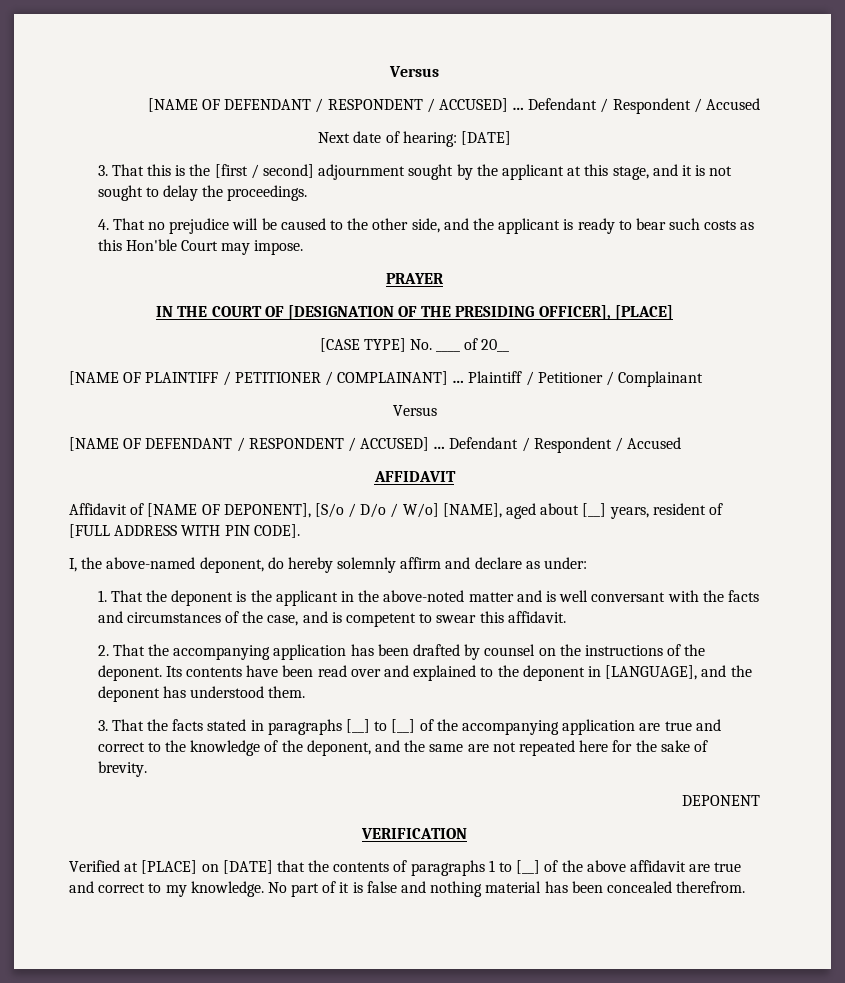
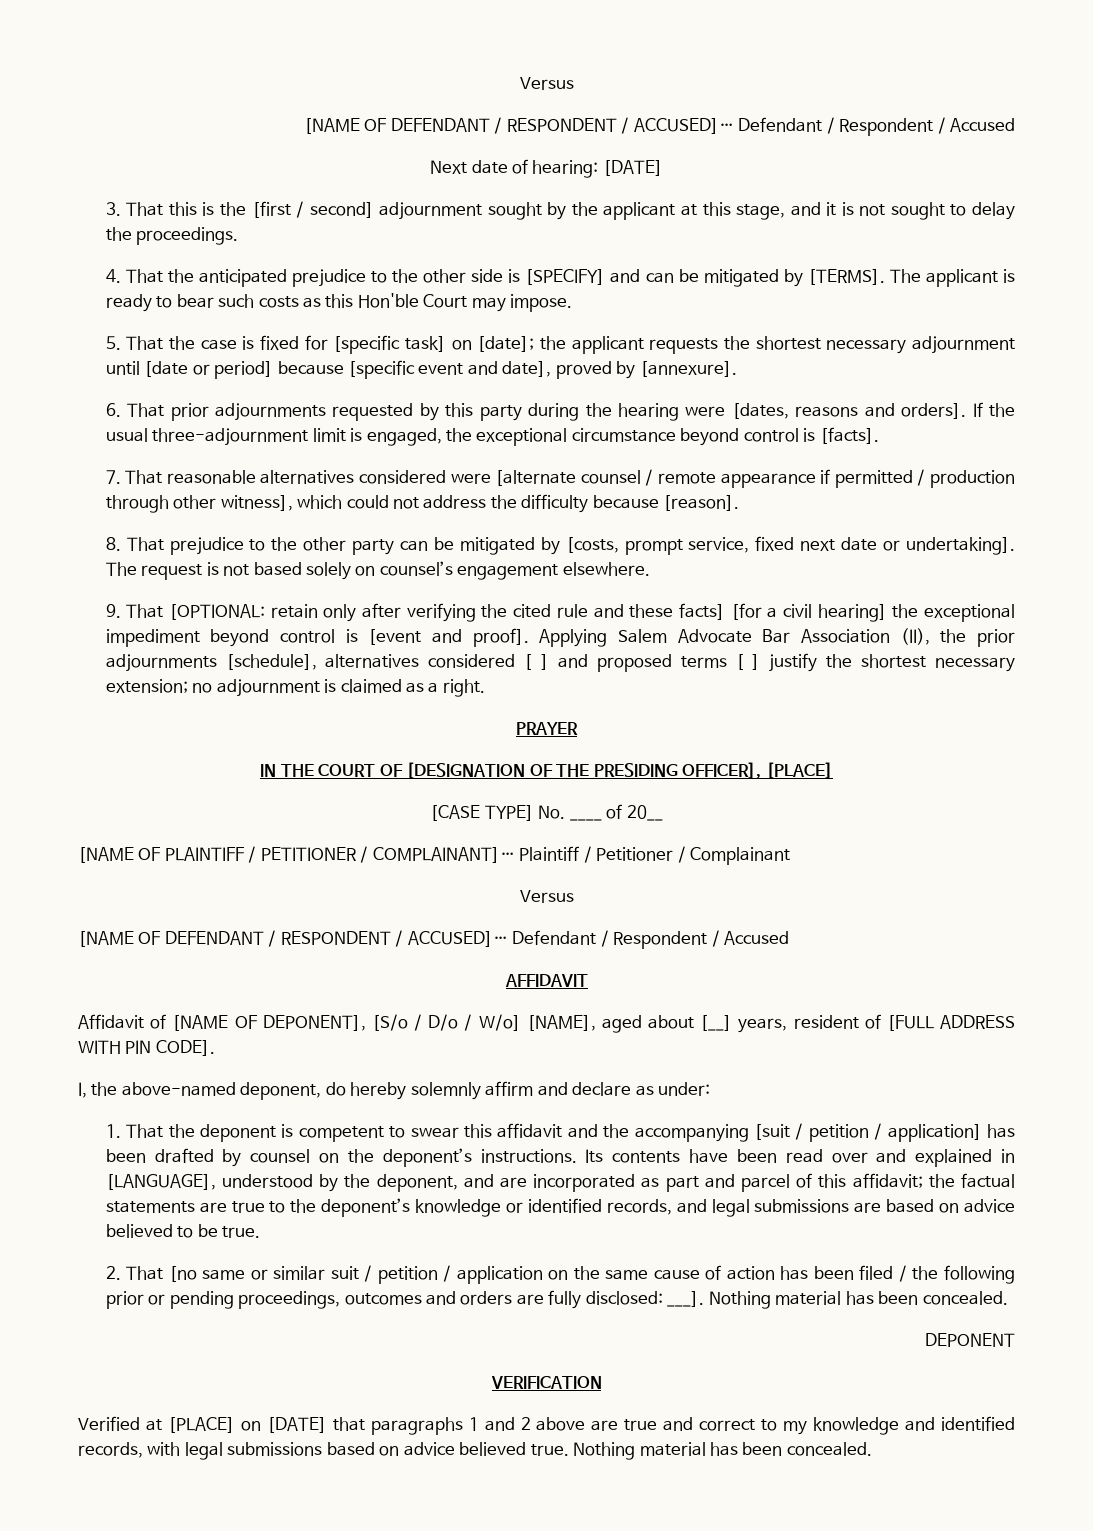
[389,66,439,77] [147,98,525,113] Versus // [NAME OF DEFENDANT / RESPONDENT / ACCUSED] … -> [519,77,574,90] [304,117,734,134] Versus // [NAME OF DEFENDANT / RESPONDENT / ACCUSED]…
[148,218,494,234] no prejudice will be caused to the other side, and the -> [167,269,921,287] the anticipated prejudice to the other side is [SPECIFY] and can be mitigated by [TERMS]. The
(304, 247) none -> [105,335,1015,354] [105,360,737,379] [105,402,1015,421] [105,427,879,446] [105,469,1016,488] [105,494,740,513] [105,536,1016,555] [105,561,650,580] [105,603,1015,622] [105,628,1016,647] [105,653,1015,672] [105,679,485,697] // 5. That the case is fixed for [specific task] on [date]; the applicant requests the shortest necessary adjournment until [date or period] because [specific event and date], proved by [annexure]. // 6. That prior adjournments requested by this party during the hearing were [dates, reasons and orders]. If the usual three-adjournment limit is engaged, the exceptional circumstance beyond control is [facts]. // 7. That reasonable alternatives considered were [alternate counsel / remote appearance if permitted / production through other witness], which could not address the difficulty because [reason]. // 8. That prejudice to the other party can be mitigated by [costs, prompt service, fixed next date or undertaking]. The request is not based solely on counsel’s engagement elsewhere. // 9. That [OPTIONAL: retain only after verifying the cited rule and these facts] [for a civil hearing] the exceptional impediment beyond control is [event and proof]. Applying Salem Advocate Bar Association (II), the prior adjournments [schedule], alternatives considered [ ] and proposed terms [ ] justify the shortest necessary extension; no adjournment is claimed as a right.
[337,371,465,385] COMPLAINANT] … -> [372,847,515,863] COMPLAINANT]…
[360,437,446,451] ACCUSED] … -> [407,931,508,947] ACCUSED]…
[250,590,759,606] [97,611,566,627] [97,644,347,660] the applicant in the above-noted matter and is well conversant with the facts and circumstances of the case, and is competent to swear this affidavit. // 2. That the accompanying application -> [298,1123,982,1142] competent to swear this affidavit and the accompanying [suit / petition / application]
[584,644,706,656] [97,665,162,681] instructions of the deponent. -> [382,1148,577,1167] deponent’s instructions.
[480,665,752,681] [97,686,306,702] [97,719,721,735] [97,740,708,756] [97,761,147,777] to the deponent in [LANGUAGE], and the deponent has understood them. // 3. That the facts stated in paragraphs [__] to [__] of the accompanying application are true and correct to the knowledge of the deponent, and the same are not repeated here for the sake of brevity. -> [1000,1149,1015,1163] [105,1173,1015,1192] [105,1198,1015,1217] [105,1224,261,1238] [105,1265,1015,1284] [105,1290,1008,1309] in [LANGUAGE], understood by the deponent, and are incorporated as part and parcel of this affidavit; the factual statements are true to the deponent’s knowledge or identified records, and legal submissions are based on advice believed to be true. // 2. That [no same or similar suit / petition / application on the same cause of action has been filed / the following prior or pending proceedings, outcomes and orders are fully disclosed: ___]. Nothing material has been concealed.
[308,860,686,876] the contents of paragraphs 1 to [__] of the above affidavit -> [370,1417,586,1435] paragraphs 1 and 2 above
[190,881,746,897] knowledge. No part of it is false and nothing material has been concealed therefrom. -> [813,1416,1016,1435] [78,1442,872,1460] knowledge and identified records, with legal submissions based on advice believed true. Nothing material has been concealed.

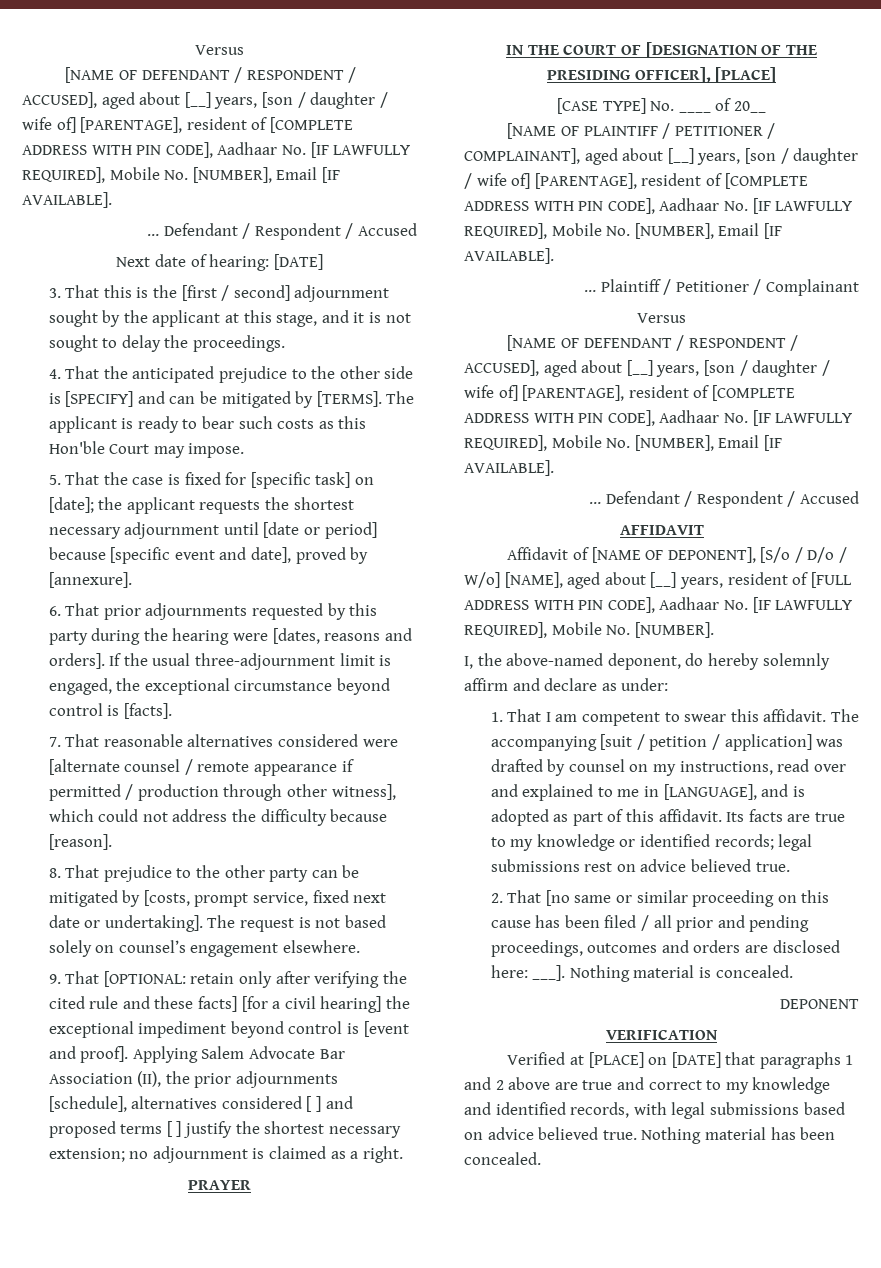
[519,77,574,90] [304,117,734,134] Versus // [NAME OF DEFENDANT / RESPONDENT / ACCUSED]… -> [195,45,244,55] [65,67,357,83] [22,92,388,109] [22,117,353,133] [22,142,411,158] [22,167,340,183] [22,192,112,208] [147,234,160,236] Versus // [NAME OF DEFENDANT / RESPONDENT / ACCUSED], aged about [__] years, [son / daughter / wife of] [PARENTAGE], resident of [COMPLETE ADDRESS WITH PIN CODE], Aadhaar No. [IF LAWFULLY REQUIRED], Mobile No. [NUMBER], Email [IF AVAILABLE]. // …
[372,847,515,863] COMPLAINANT]… -> [464,148,859,165] [464,173,808,189] [464,198,853,214] [464,223,782,239] [464,248,554,264] [584,290,597,292] COMPLAINANT], aged about [__] years, [son / daughter / wife of] [PARENTAGE], resident of [COMPLETE ADDRESS WITH PIN CODE], Aadhaar No. [IF LAWFULLY REQUIRED], Mobile No. [NUMBER], Email [IF AVAILABLE]. // …
[407,931,508,947] ACCUSED]… -> [464,360,830,377] [464,385,795,401] [464,410,853,426] [464,435,782,451] [464,460,554,476] [589,502,602,504] ACCUSED], aged about [__] years, [son / daughter / wife of] [PARENTAGE], resident of [COMPLETE ADDRESS WITH PIN CODE], Aadhaar No. [IF LAWFULLY REQUIRED], Mobile No. [NUMBER], Email [IF AVAILABLE]. // …
[155,1040,215,1056] CODE]. -> [607,597,853,613] [464,622,714,638] CODE], Aadhaar No. [IF LAWFULLY REQUIRED], Mobile No. [NUMBER].
[168,1124,294,1142] the deponent is -> [545,712,578,722] I am
[497,1123,630,1138] affidavit and the -> [763,709,859,722] affidavit. The
[987,1124,1016,1138] [105,1149,146,1163] has been -> [816,739,844,747] was
[347,1148,1015,1167] [105,1173,1015,1192] [105,1201,195,1213] the deponent’s instructions. Its contents have been read over and explained in [LANGUAGE], understood by the deponent, and are incorporated as part and parcel of this affidavit; the factual statements -> [652,759,846,776] [490,784,805,801] [490,809,783,826] my instructions, read over and explained to me in [LANGUAGE], and is adopted as part of this affidavit. Its facts
[290,1198,411,1217] the deponent’s -> [510,839,534,851] my
[606,1199,1015,1217] [105,1224,218,1238] records, and legal submissions are based on advice believed to be -> [714,834,813,851] [490,859,751,872] records; legal submissions rest on advice believed
[330,1265,1015,1284] [105,1291,166,1309] suit / petition / application on the same cause of action has been filed / the following prior or -> [692,890,830,907] [490,915,745,932] proceeding on this cause has been filed / all prior and
[548,1290,663,1309] fully disclosed: -> [772,940,840,953] [490,965,528,978] disclosed here:
[845,1291,919,1305] has been -> [698,967,711,978] is

